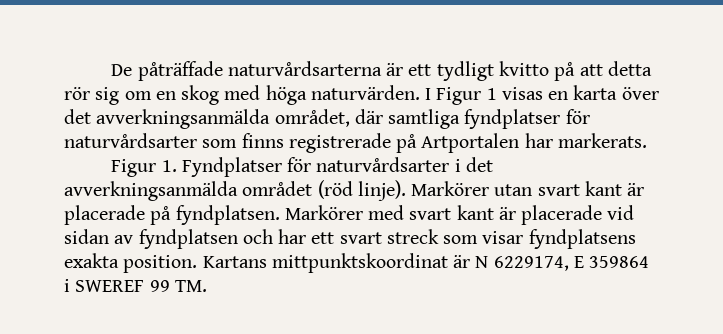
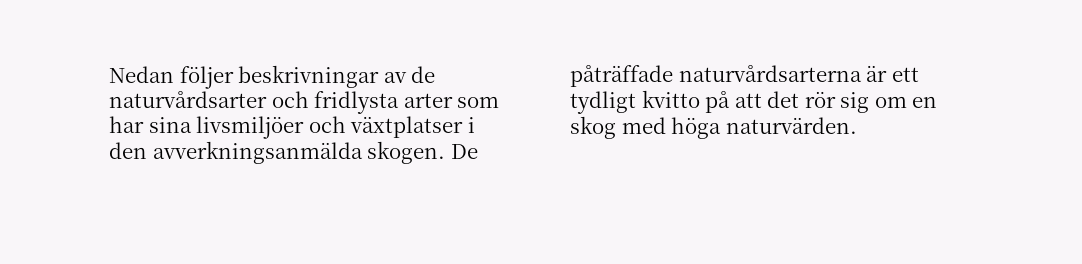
(111, 70) none -> [109,65,436,89] [109,91,500,114] [109,116,475,139] [109,141,446,164] Nedan följer beskrivningar av de naturvårdsarter och fridlysta arter som har sina livsmiljöer och växtplatser i den avverkningsanmälda skogen.
[607,61,652,76] detta -> [767,91,800,108] det
[425,85,659,105] [64,109,590,129] [64,133,647,153] [111,157,493,177] [64,180,645,201] [64,205,635,225] [64,229,636,249] [64,253,650,273] [64,279,207,292] I Figur 1 visas en karta över det avverkningsanmälda området, där samtliga fyndplatser för naturvårdsarter som finns registrerade på Artportalen har markerats. // Figur 1. Fyndplatser för naturvårdsarter i det avverkningsanmälda området (röd linje). Markörer utan svart kant är placerade på fyndplatsen. Markörer med svart kant är placerade vid sidan av fyndplatsen och har ett svart streck som visar fyndplatsens exakta position. Kartans mittpunktskoordinat är N 6229174, E 359864 i SWEREF 99 TM. -> (857, 125) none

